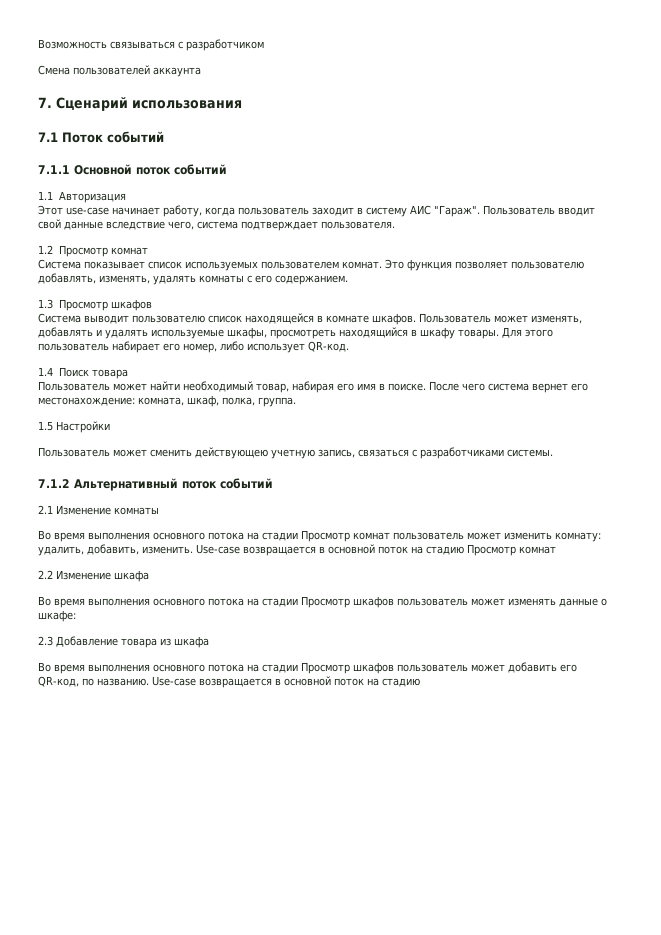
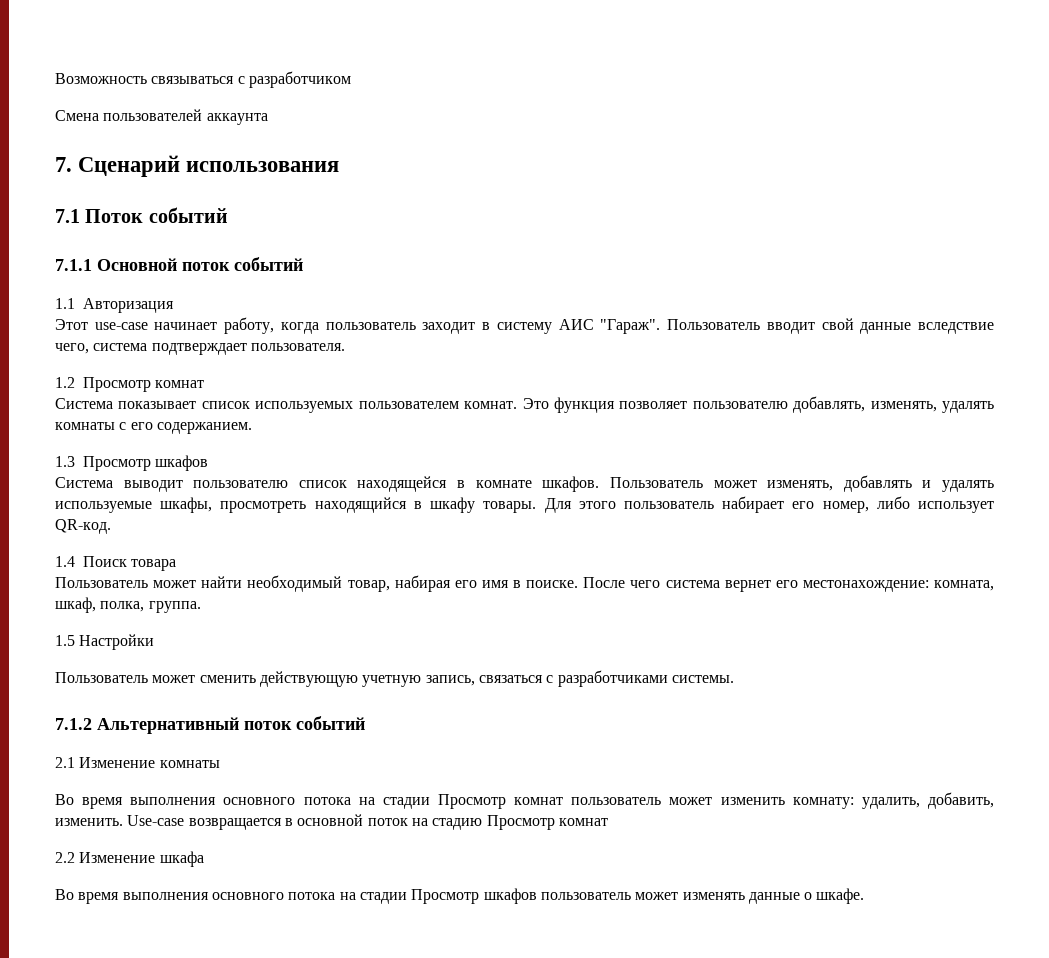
[195,447,268,459] действующею -> [259,671,358,687] действующую
[38,610,76,622] [38,636,209,648] [38,662,577,674] [38,676,420,688] шкафе: // 2.3 Добавление товара из шкафа // Во время выполнения основного потока на стадии Просмотр шкафов пользователь может добавить его QR-код, по названию. Use-case возвращается в основной поток на стадию -> [816,888,865,904] шкафе.

